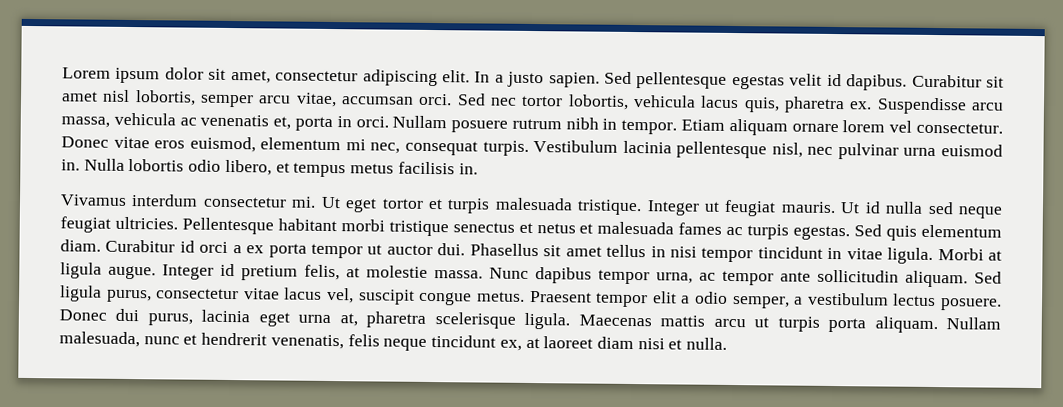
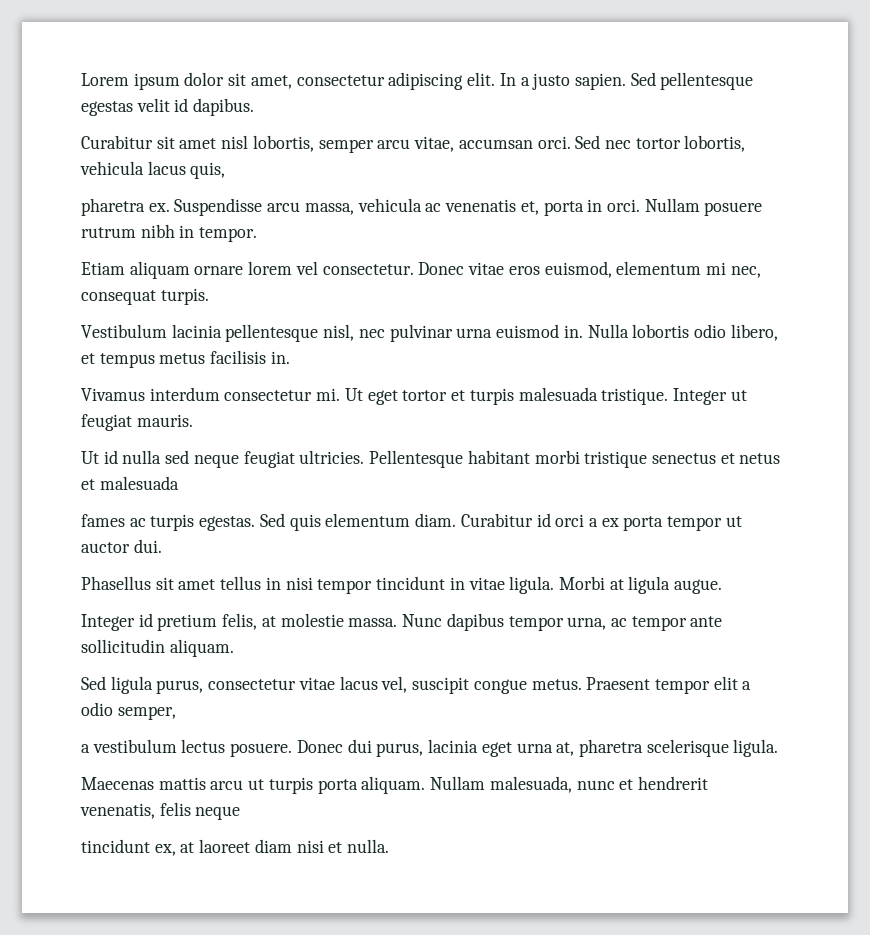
(908, 82) none -> (255, 107) //
(780, 105) none -> (226, 170) //
(678, 127) none -> (258, 234) //
(529, 148) none -> (209, 296) //
(836, 207) none -> (193, 420) //
(675, 228) none -> (179, 483) //
(466, 249) none -> (162, 546) //
(156, 272) none -> (723, 586) //
(968, 279) none -> (234, 648) //
(790, 302) none -> (176, 713) //
(571, 321) none -> (779, 748) //
(428, 344) none -> (241, 813) //

